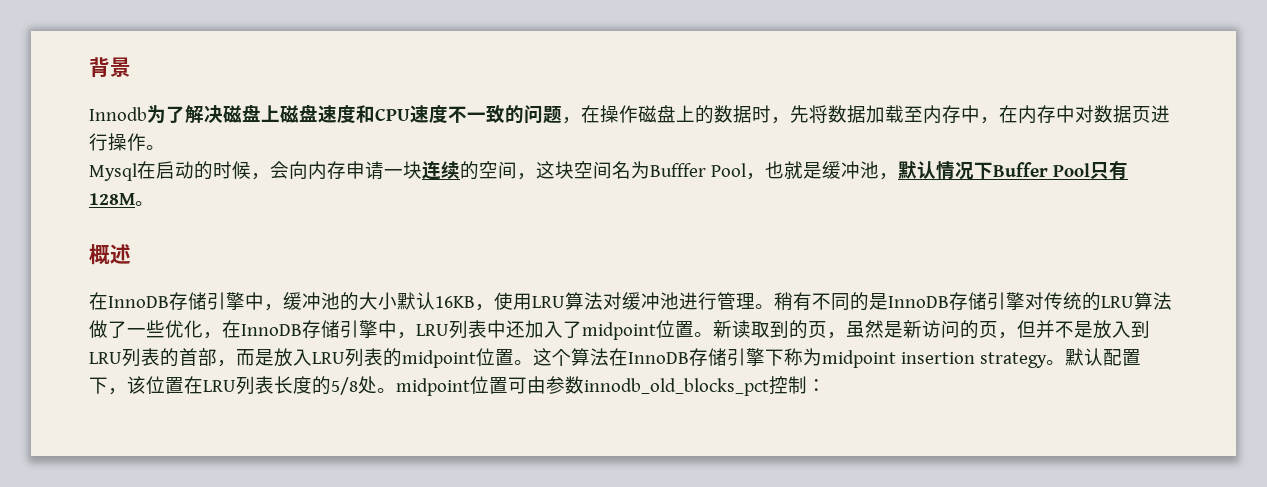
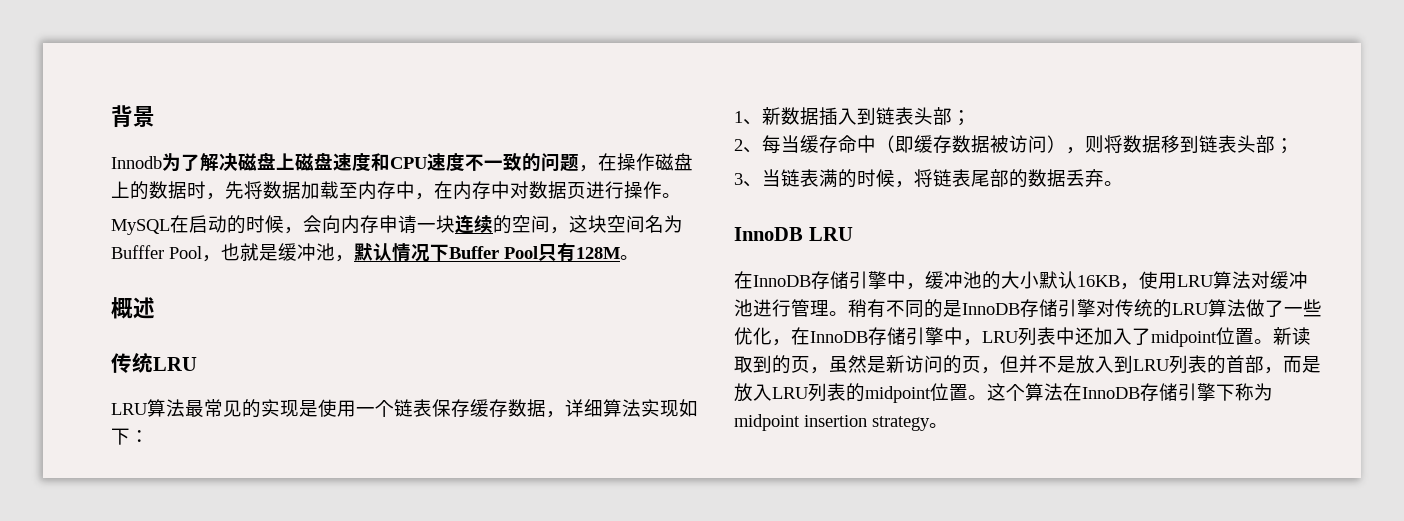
[89,163,137,181] Mysql -> [111,219,170,235] MySQL
(131, 254) none -> [111,352,197,373] [111,399,698,418] [111,428,149,445] [734,107,971,126] [734,135,1294,154] [734,169,1123,188] [734,227,853,241] // 传统LRU // LRU算法最常见的实现是使用一个链表保存缓存数据，详细算法实现如下： // 1、新数据插入到链表头部； // 2、每当缓存命中（即缓存数据被访问），则将数据移到链表头部； // 3、当链表满的时候，将链表尾部的数据丢弃。 // InnoDB LRU
[1064,348,1141,366] [89,376,826,396] 默认配置下，该位置在LRU列表长度的5/8处。midpoint位置可由参数innodb_old_blocks_pct控制： -> (948, 425) none

